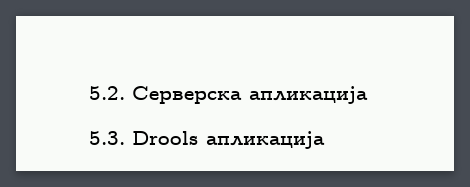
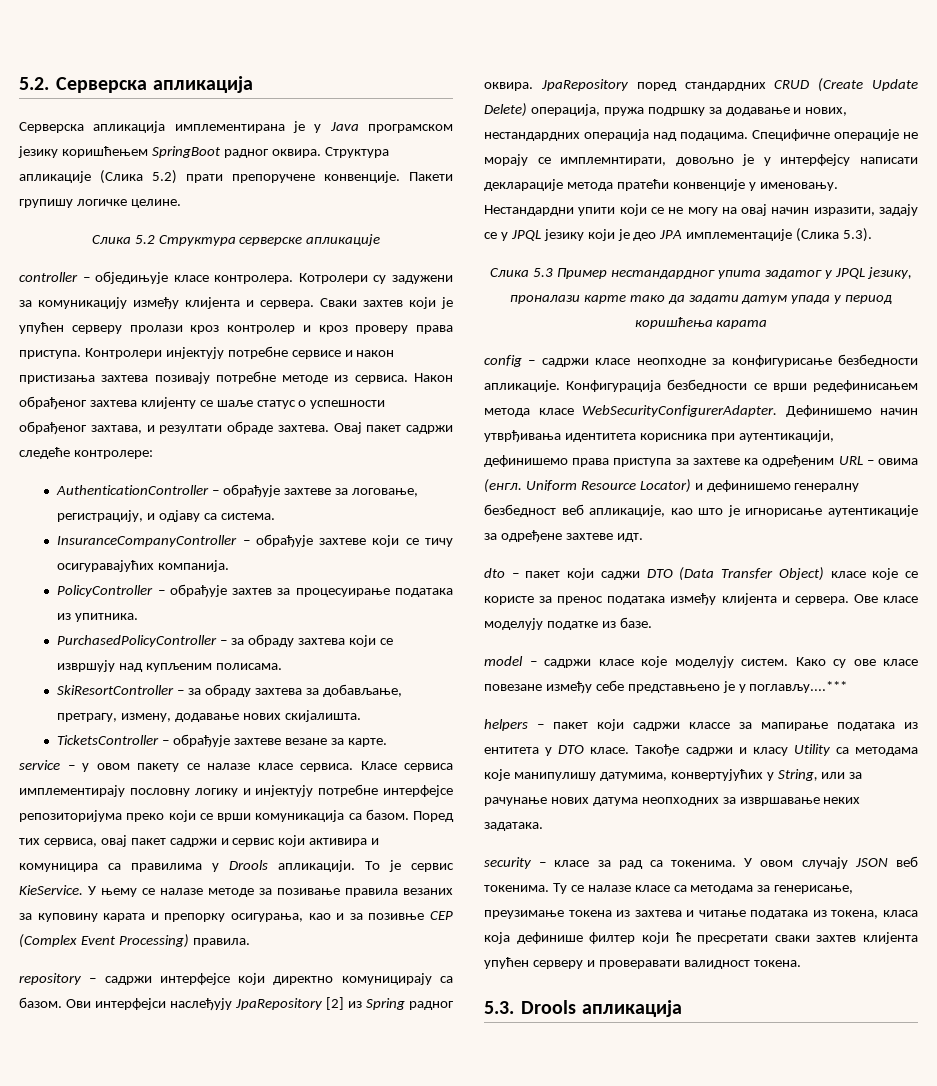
(369, 95) none -> [19,121,453,133] [18,146,389,158] [19,170,453,184] [19,199,181,208] [91,234,381,246] [19,271,453,284] [19,297,453,310] [19,322,453,334] [19,346,395,359] [19,371,453,384] [19,396,386,410] [19,421,453,435] [19,447,153,459] [56,484,418,498] [57,510,275,522] [57,534,453,548] [57,560,230,572] [57,584,453,598] [57,613,139,622] [57,634,393,647] [57,660,283,672] [57,684,402,697] [57,710,361,722] [57,734,387,748] [19,760,453,772] [19,784,453,797] [19,809,454,822] [19,835,380,847] [19,860,454,872] [19,885,453,897] [19,911,454,922] [19,934,250,948] [19,973,453,985] [19,997,454,1011] [484,78,918,92] [484,103,848,117] [484,129,918,141] [484,154,918,166] [484,179,838,191] [484,204,919,216] [484,228,873,242] [490,267,912,279] [509,295,893,304] [634,317,768,329] [484,354,918,367] [484,379,918,392] [484,405,918,417] [484,430,834,443] [484,455,918,468] [484,479,860,493] [484,504,918,517] [484,530,643,543] [484,567,919,581] [484,593,918,606] [484,617,652,630] [484,656,918,668] [484,680,848,694] [484,719,918,731] [484,744,919,757] [484,769,863,781] [484,797,861,806] [484,822,543,831] [484,856,918,869] [484,883,854,894] [484,910,918,919] [484,932,918,944] [484,957,801,969] // Серверска апликација имплементирана је у Java програмском језику коришћењем SpringBoot радног оквира. Структура апликације (Слика 5.2) прати препоручене конвенције. Пакети групишу логичке целине. // Слика 5.2 Структура серверске апликације // controller – обједињује класе контролера. Котролери су задужени за комуникацију између клијента и сервера. Сваки захтев који је упућен серверу пролази кроз контролер и кроз проверу права приступа. Контролери инјектују потребне сервисе и након пристизања захтева позивају потребне методе из сервиса. Након обрађеног захтева клијенту се шаље статус о успешности обрађеног захтава, и резултати обраде захтева. Овај пакет садржи следеће контролере: // AuthenticationController – обрађује захтеве за логовање, регистрацију, и одјаву са система. // InsuranceCompanyController – обрађује захтеве који се тичу осигуравајућих компанија. // PolicyController – обрађује захтев за процесуирање података из упитника. // PurchasedPolicyController – за обраду захтева који се извршују над купљеним полисама. // SkiResortController – за обраду захтева за добављање, претрагу, измену, додавање нових скијалишта. // TicketsController – обрађује захтеве везане за карте. // service – у овом пакету се налазе класе сервиса. Класе сервиса имплементирају пословну логику и инјектују потребне интерфејсе репозиторијума преко који се врши комуникација са базом. Поред тих сервиса, овај пакет садржи и сервис који активира и комуницира са правилима у Drools апликацији. То је сервис KieService. У њему се налазе методе за позивање правила везаних за куповину карата и препорку осигурања, као и за позивње CEP (Complex Event Processing) правила. // repository – садржи интерфејсе који директно комуницирају са базом. Ови интерфејси наслеђују JpaRepository [2] из Spring радног оквира. JpaRepository поред стандардних CRUD (Create Update Delete) операција, пружа подршку за додавање и нових, нестандардних операција над подацима. Специфичне операције не морају се имплемнтирати, довољно је у интерфејсу написати декларације метода пратећи конвенције у именовању. Нестандардни упити који се не могу на овај начин изразити, задају се у JPQL језику који је део JPA имплементације (Слика 5.3). // Слика 5.3 Пример нестандардног упита задатог у JPQL језику, проналази карте тако да задати датум упада у период коришћења карата // config – садржи класе неопходне за конфигурисање безбедности апликације. Конфигурација безбедности се врши редефинисањем метода класе WebSecurityConfigurerAdapter. Дефинишемо начин утврђивања идентитета корисника при аутентикацији, дефинишемо права приступа за захтеве ка одређеним URL – овима (енгл. Uniform Resource Locator) и дефинишемо генералну безбедност веб апликације, као што је игнорисање аутентикације за одређене захтеве идт. // dto – пакет који саджи DTO (Data Transfer Object) класе које се користе за пренос података између клијента и сервера. Ове класе моделују податке из базе. // model – садржи класе које моделују систем. Како су ове класе повезане између себе представњено је у поглављу....*** // helpers – пакет који садржи классе за мапирање података из ентитета у DTO класе. Такође садржи и класу Utility са методама које манипулишу датумима, конвертујућих у String, или за рачунање нових датума неопходних за извршавање неких задатака. // security – класе за рад са токенима. У овом случају JSON веб токенима. Ту се налазе класе са методама за генерисање, преузимање токена из захтева и читање података из токена, класа која дефинише филтер који ће пресретати сваки захтев клијента упућен серверу и проверавати валидност токена.

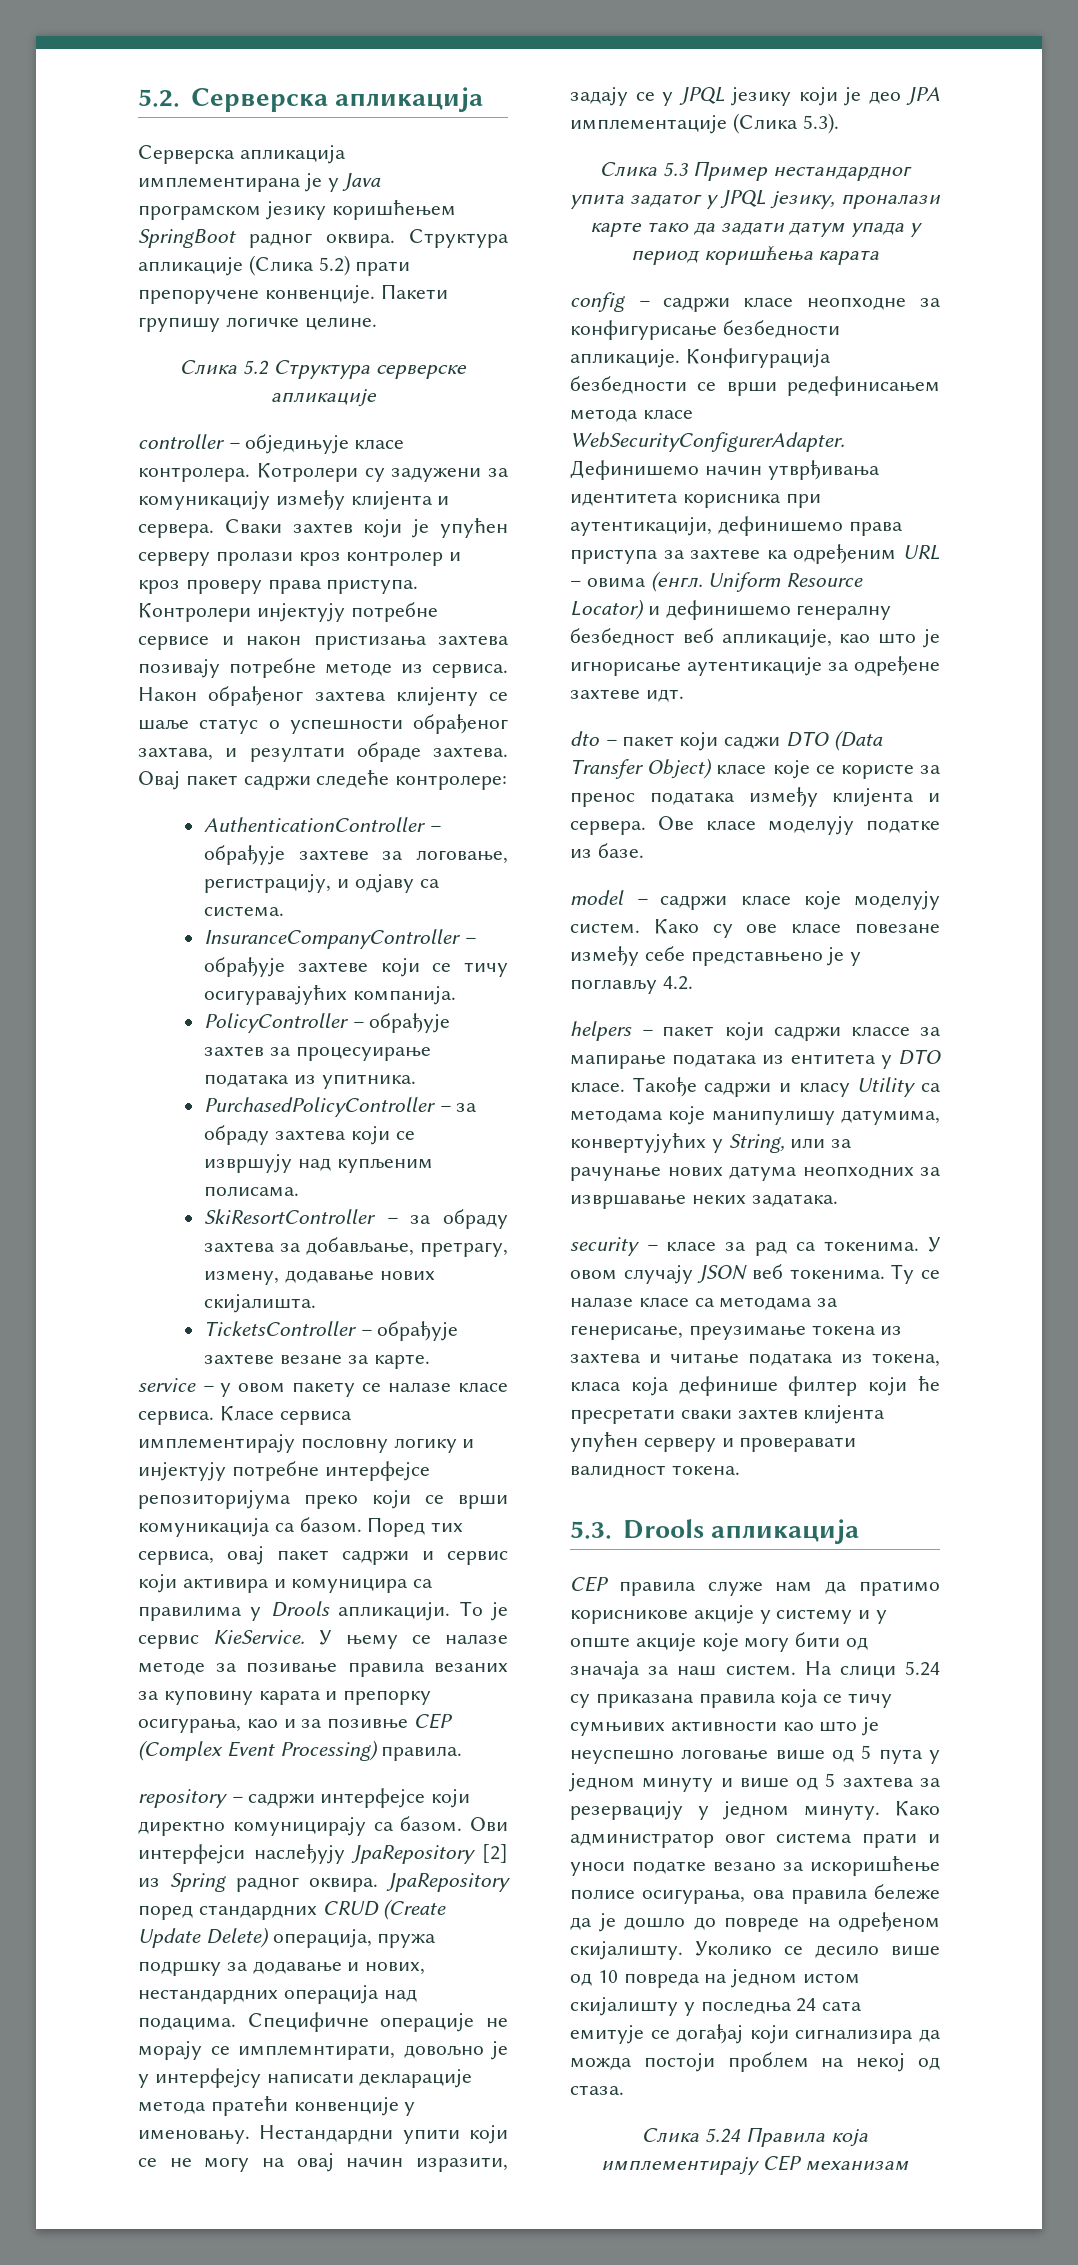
[749,681,848,693] поглављу....*** -> [570,976,693,994] поглављу 4.2.
(682, 1008) none -> [570,1576,940,1596] [570,1605,888,1624] [570,1632,869,1652] [570,1661,940,1680] [570,1689,893,1708] [570,1717,880,1736] [570,1745,940,1764] [569,1773,941,1792] [570,1801,940,1820] [570,1833,940,1848] [570,1856,940,1876] [570,1884,940,1904] [570,1912,940,1932] [570,1941,940,1960] [570,1969,861,1988] [570,1997,863,2016] [570,2024,941,2044] [570,2052,940,2072] [570,2085,624,2095] [642,2127,868,2147] [601,2155,909,2175] // CEP правила служе нам да пратимо корисникове акције у систему и у опште акције које могу бити од значаја за наш систем. На слици 5.24 су приказана правила која се тичу сумњивих активности као што је неуспешно логовање више од 5 пута у једном минуту и више од 5 захтева за резервацију у једном минуту. Како администратор овог система прати и уноси податке везано за искоришћење полисе осигурања, ова правила бележе да је дошло до повреде на одређеном скијалишту. Уколико се десило више од 10 повреда на једном истом скијалишту у последња 24 сата емитује се догађај који сигнализира да можда постоји проблем на некој од стаза. // Слика 5.24 Правила која имплементирају CEP механизам

